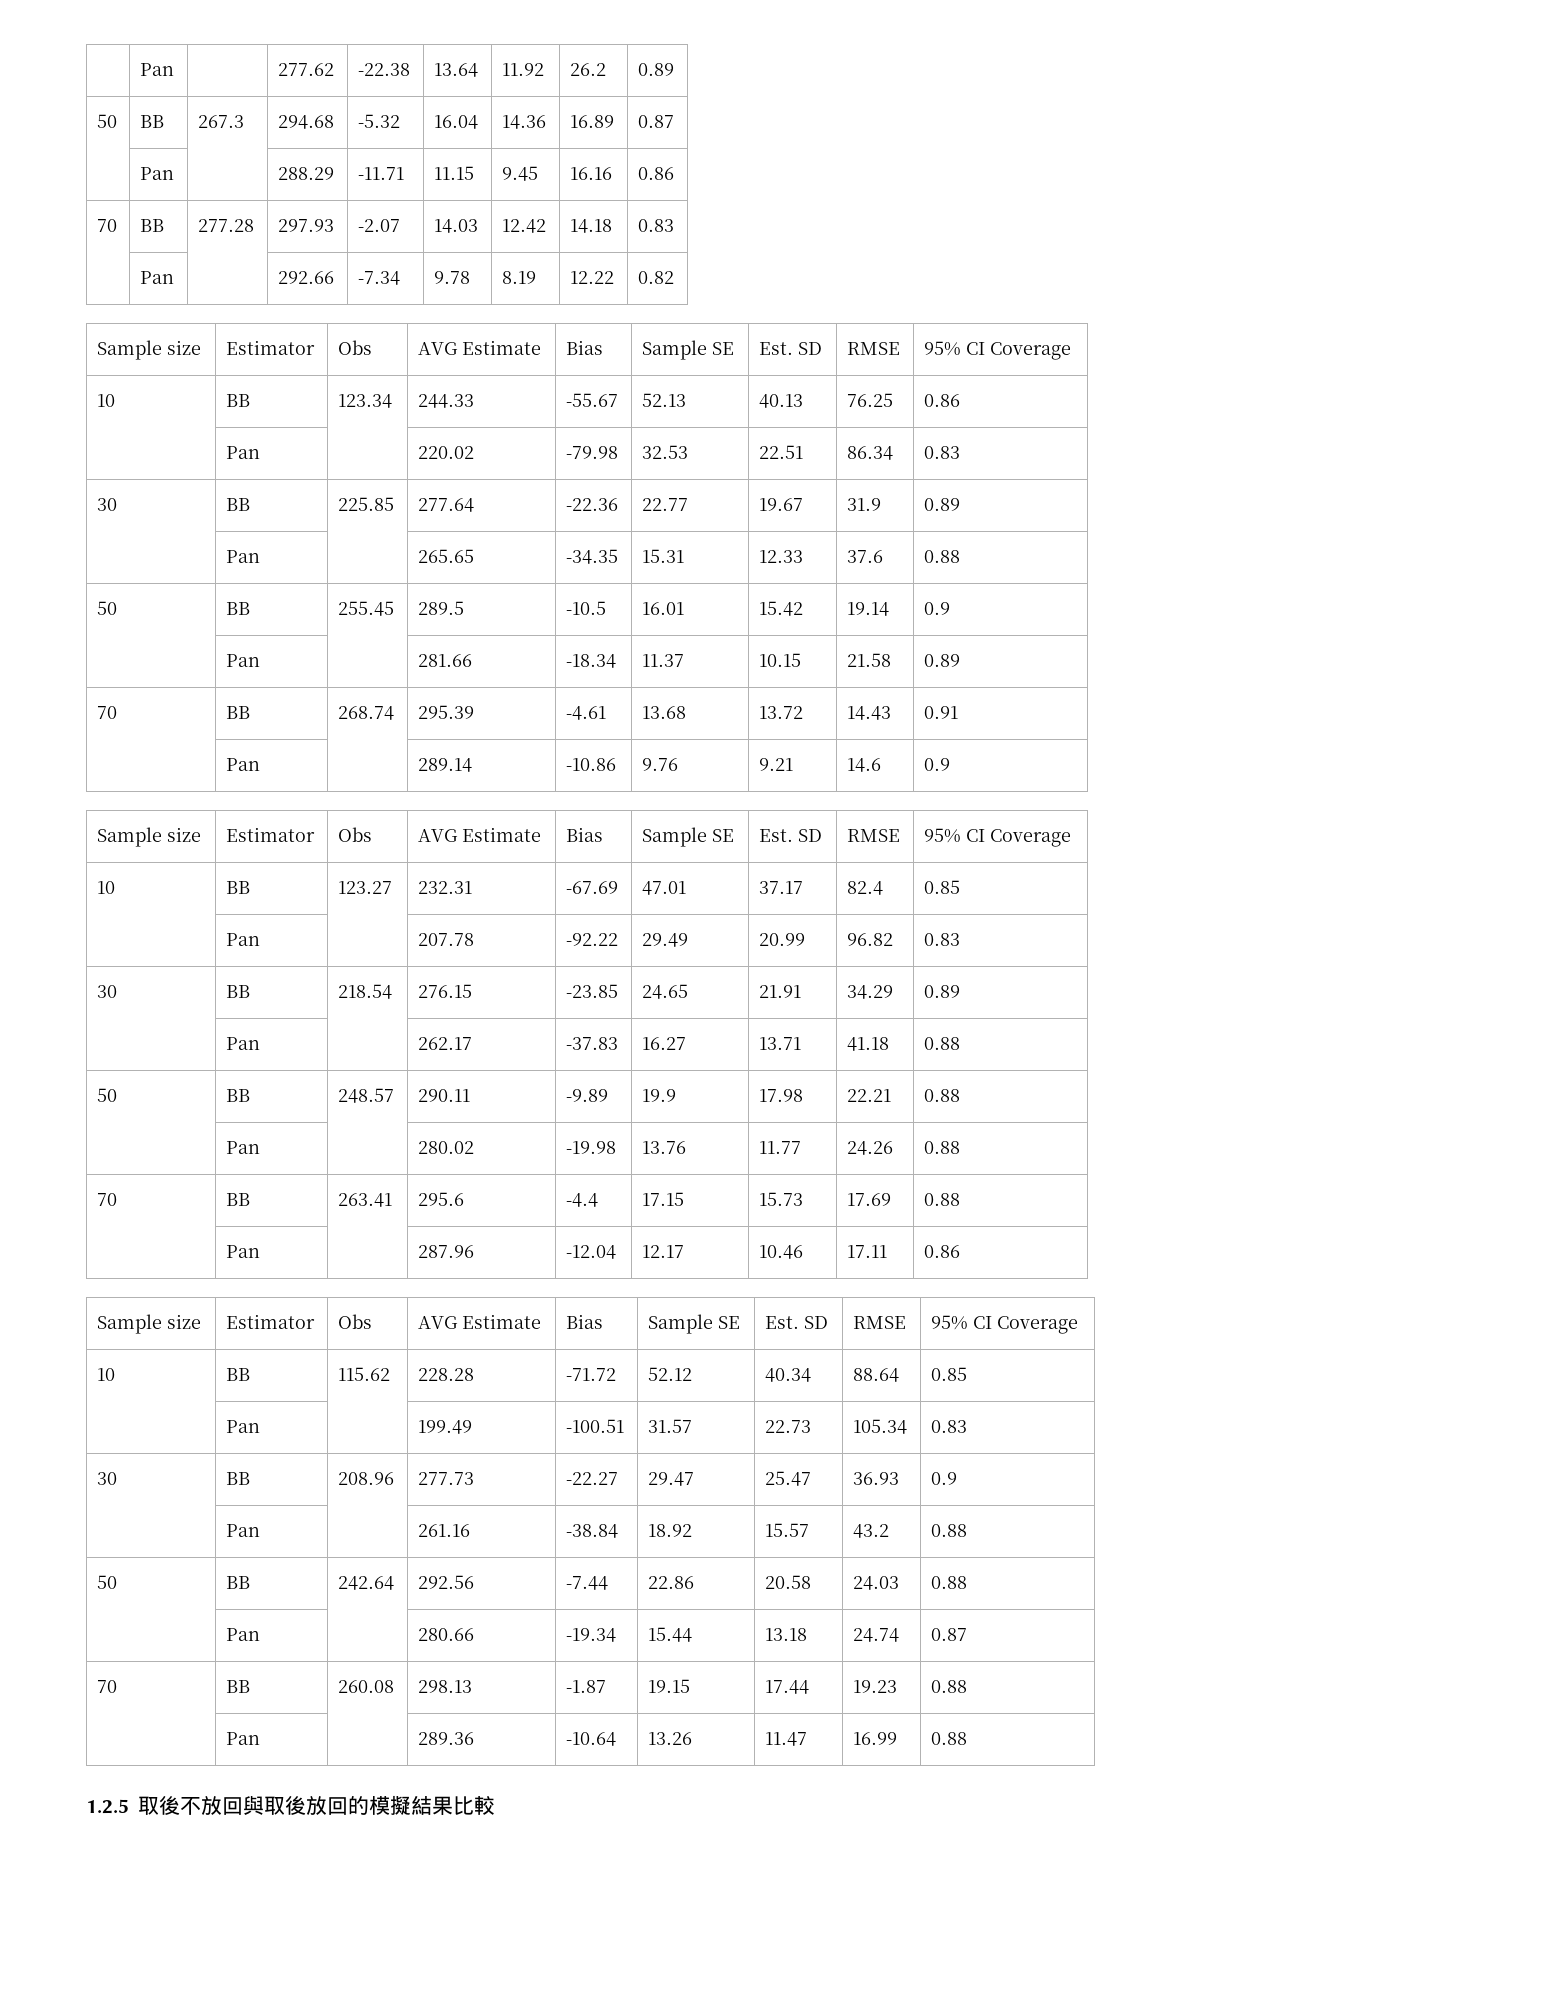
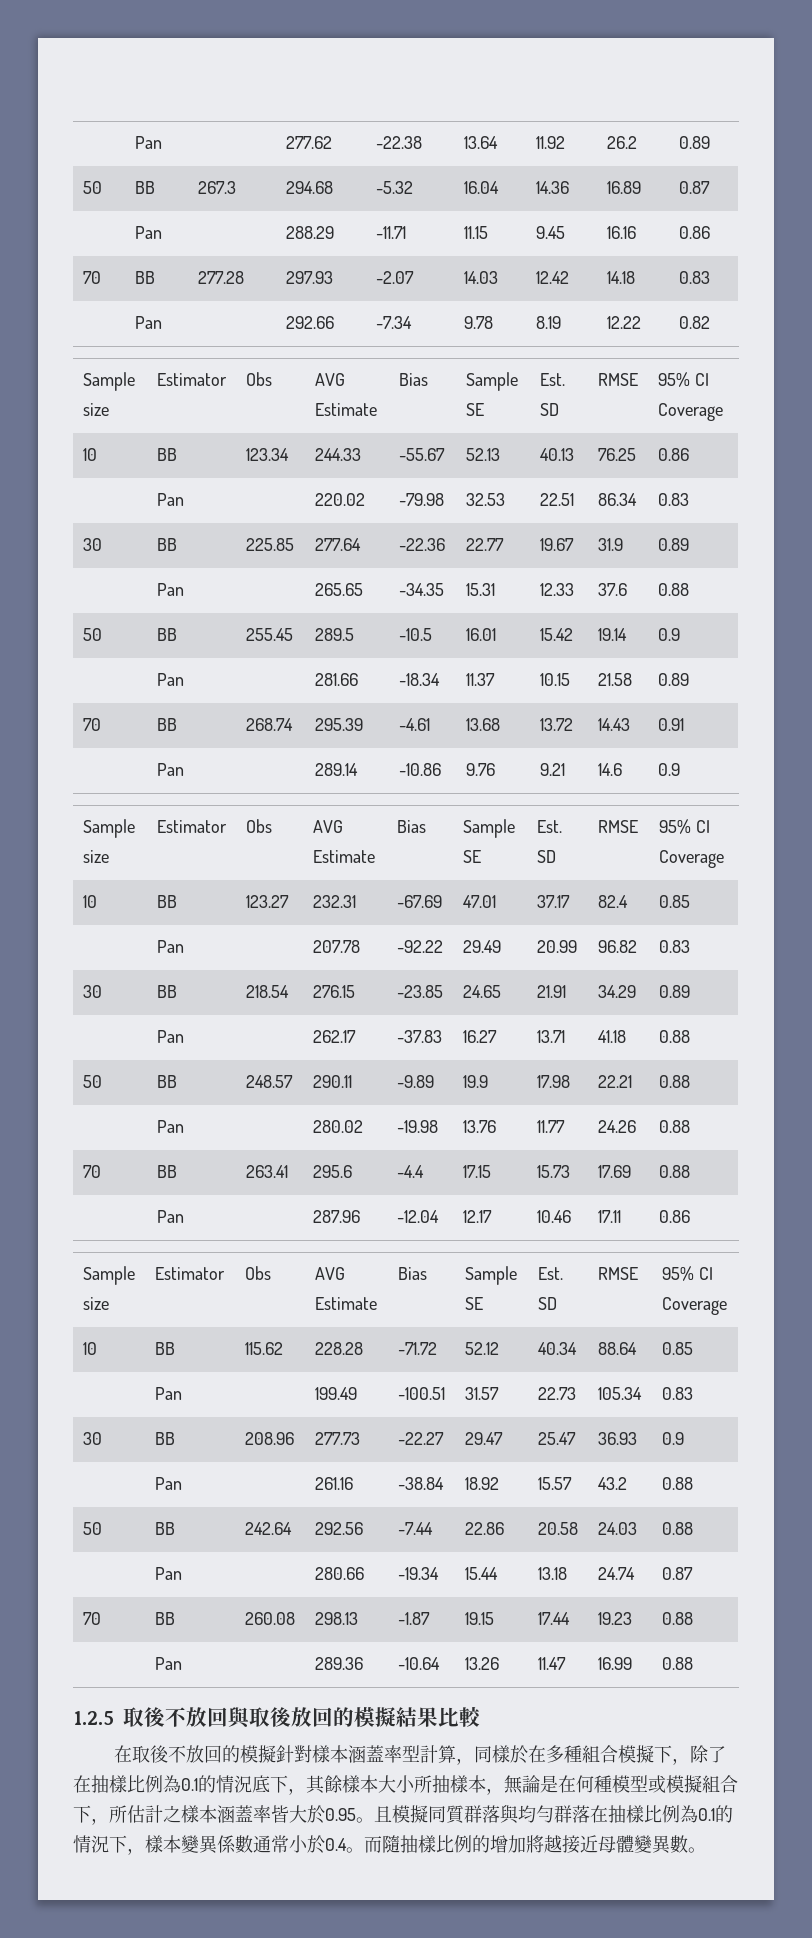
(495, 1805) none -> [113,1745,726,1765] [73,1775,738,1795] [73,1804,733,1825] [73,1835,706,1855] // 在取後不放回的模擬針對樣本涵蓋率型計算，同樣於在多種組合模擬下，除了在抽樣比例為0.1的情況底下，其餘樣本大小所抽樣本，無論是在何種模型或模擬組合下，所估計之樣本涵蓋率皆大於0.95。且模擬同質群落與均勻群落在抽樣比例為0.1的情況下，樣本變異係數通常小於0.4。而隨抽樣比例的增加將越接近母體變異數。

